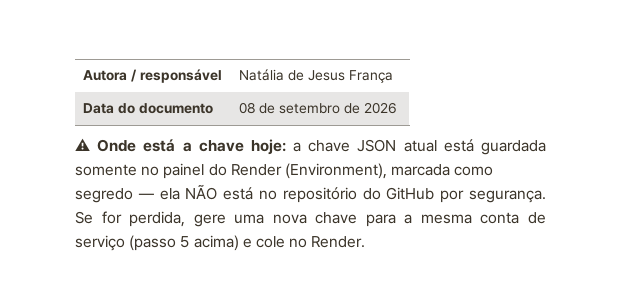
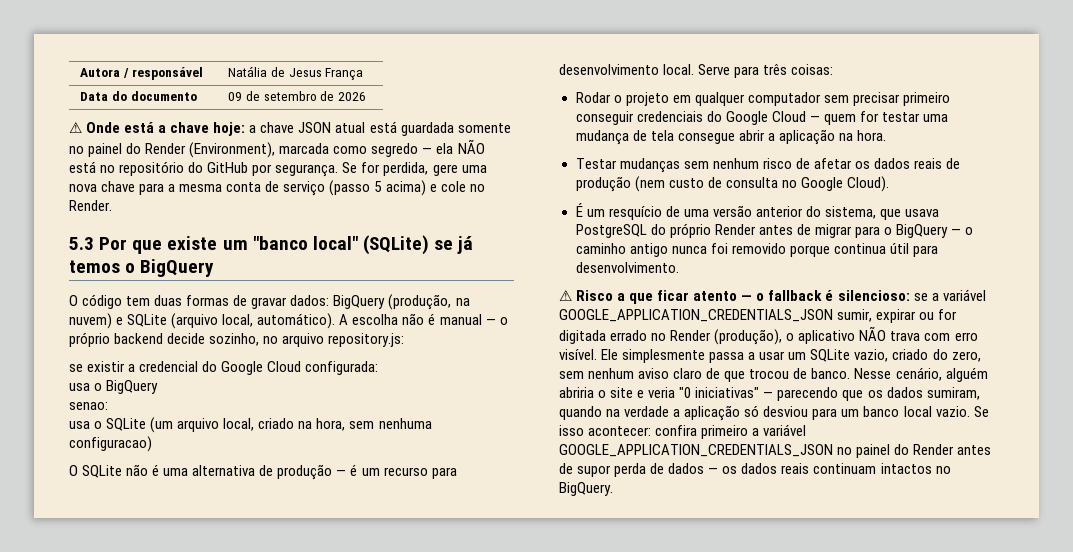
[238,102,255,114] 08 -> [228,92,243,101] 09
(366, 242) none -> [69,235,474,255] [69,259,215,277] [69,294,470,310] [69,313,508,329] [69,332,405,347] [69,361,379,375] [69,380,159,394] [69,402,108,410] [69,417,432,433] [69,436,152,452] [69,464,457,480] [559,64,834,78] [575,92,950,106] [575,111,948,125] [575,129,886,145] [575,158,961,173] [575,176,889,192] [575,203,939,220] [575,223,974,238] [575,243,938,257] [575,262,679,273] [559,289,986,304] [559,309,958,323] [559,326,978,345] [559,349,981,363] [559,367,988,382] [559,387,980,401] [559,405,989,421] [559,424,807,439] [559,444,992,458] [559,463,951,477] [559,482,613,496] // 5.3 Por que existe um "banco local" (SQLite) se já temos o BigQuery // O código tem duas formas de gravar dados: BigQuery (produção, na nuvem) e SQLite (arquivo local, automático). A escolha não é manual — o próprio backend decide sozinho, no arquivo repository.js: // se existir a credencial do Google Cloud configurada: // usa o BigQuery // senao: // usa o SQLite (um arquivo local, criado na hora, sem nenhuma configuracao) // O SQLite não é uma alternativa de produção — é um recurso para desenvolvimento local. Serve para três coisas: // Rodar o projeto em qualquer computador sem precisar primeiro conseguir credenciais do Google Cloud — quem for testar uma mudança de tela consegue abrir a aplicação na hora. // Testar mudanças sem nenhum risco de afetar os dados reais de produção (nem custo de consulta no Google Cloud). // É um resquício de uma versão anterior do sistema, que usava PostgreSQL do próprio Render antes de migrar para o BigQuery — o caminho antigo nunca foi removido porque continua útil para desenvolvimento. // ⚠ Risco a que ficar atento — o fallback é silencioso: se a variável GOOGLE_APPLICATION_CREDENTIALS_JSON sumir, expirar ou for digitada errado no Render (produção), o aplicativo NÃO trava com erro visível. Ele simplesmente passa a usar um SQLite vazio, criado do zero, sem nenhum aviso claro de que trocou de banco. Nesse cenário, alguém abriria o site e veria "0 iniciativas" — parecendo que os dados sumiram, quando na verdade a aplicação só desviou para um banco local vazio. Se isso acontecer: confira primeiro a variável GOOGLE_APPLICATION_CREDENTIALS_JSON no painel do Render antes de supor perda de dados — os dados reais continuam intactos no BigQuery.

